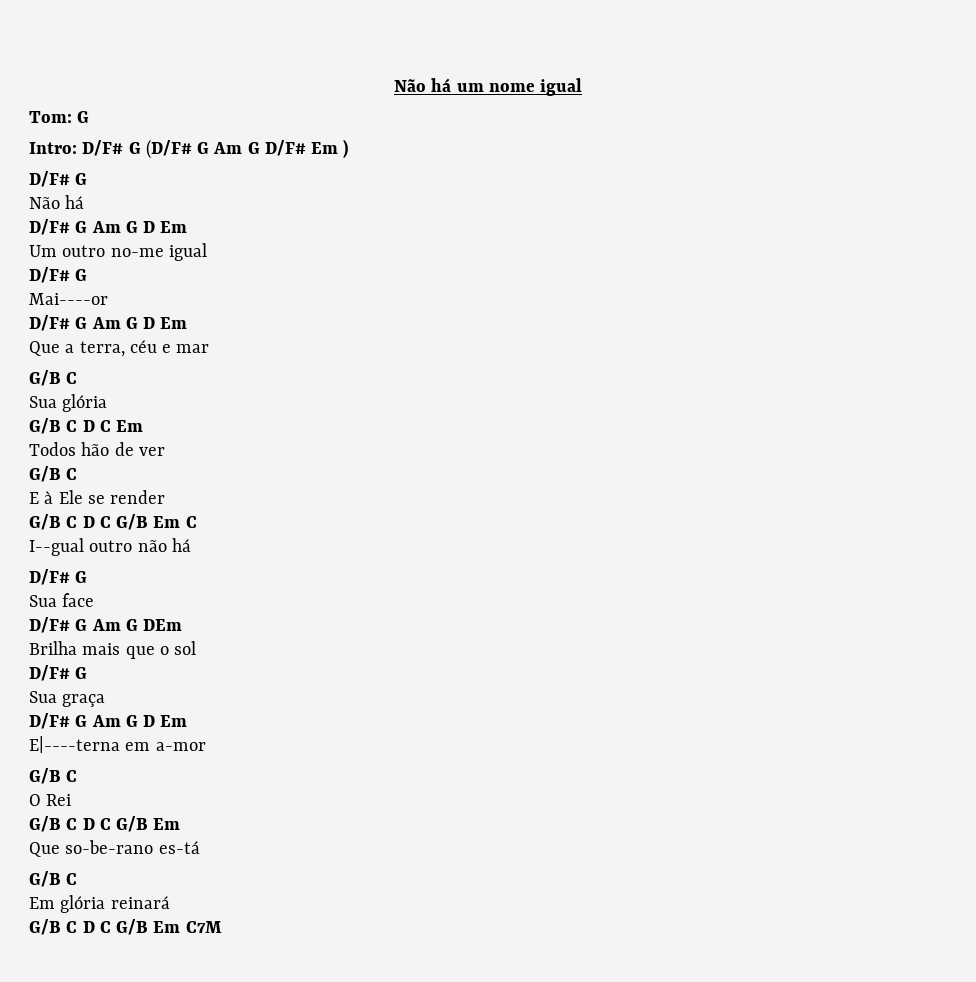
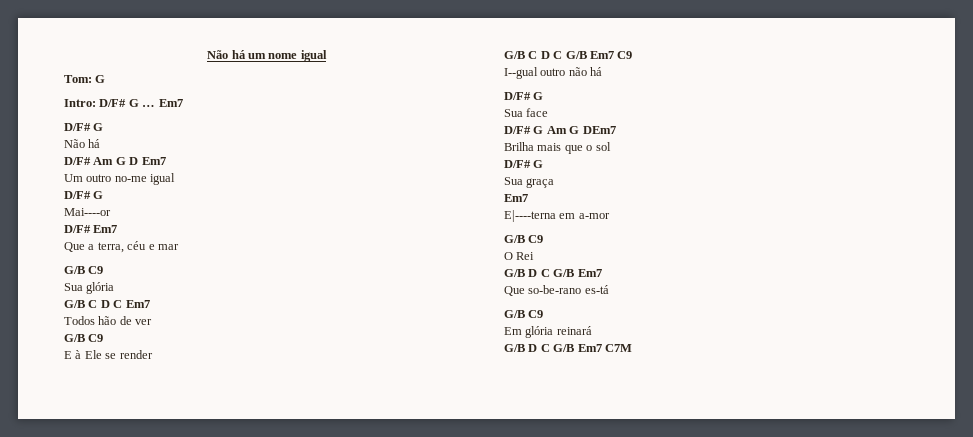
[145,139,349,159] (D/F# G Am G D/F# Em ) -> [142,99,183,107] … Em7
[75,221,188,233] G Am G D Em -> [93,157,166,165] Am G D Em7
[75,317,188,329] G Am G D Em -> [93,225,118,233] Em7
[66,372,78,384] C -> [88,266,104,274] C9
[116,420,144,432] Em -> [125,300,150,308] Em7
[66,468,78,480] C -> [88,334,104,342] C9
[153,516,197,528] Em C -> [589,51,633,59] Em7 C9
[143,619,183,631] DEm -> [582,126,616,134] DEm7
[29,713,188,729] D/F# G Am G D Em -> [504,194,528,202] Em7
[66,770,78,782] C -> [528,235,544,243] C9
[66,816,181,832] C D C G/B Em -> [528,269,602,277] D C G/B Em7
[66,873,78,885] C -> [528,310,544,318] C9
[66,919,181,935] C D C G/B Em -> [528,344,602,352] D C G/B Em7

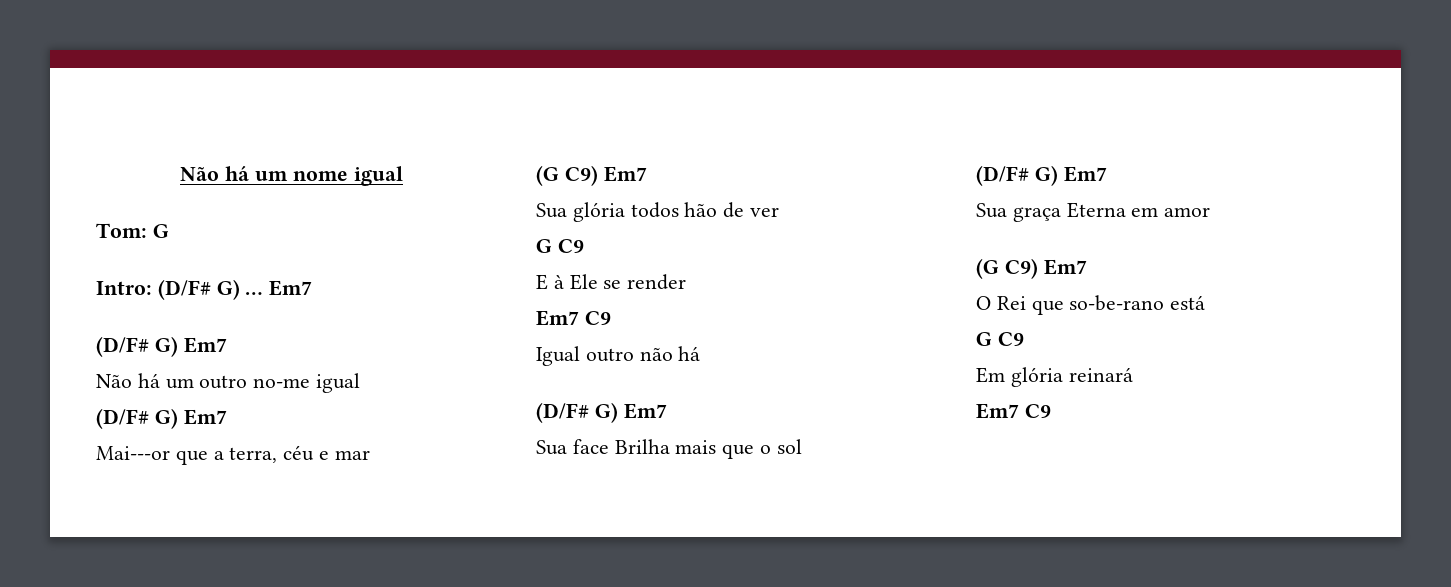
[99,99,139,107] D/F# G -> [157,279,240,300] (D/F# G)
[64,123,104,131] [64,139,101,148] [64,157,166,165] [64,174,83,182] D/F# G // Não há // D/F# Am G D Em7 // Um -> [96,336,227,357] [96,373,194,389] (D/F# G) Em7 // Não há um
[64,191,104,199] [64,208,111,216] [64,225,118,233] [64,242,85,252] D/F# G // Mai----or // D/F# Em7 // Que -> [96,408,227,429] [96,446,208,465] (D/F# G) Em7 // Mai---or que
[64,266,104,274] G/B C9 -> [536,165,647,186] (G C9) Em7
[64,300,150,308] [64,316,95,325] // G/B C D C Em7 // Todos -> [630,202,679,218] todos
[64,334,85,342] G/B -> [536,239,552,253] G
[504,51,587,59] G/B C D C G/B -> (687, 282) none
[504,67,538,79] I--gual -> [536,346,580,366] Igual
[504,92,544,100] D/F# G -> [536,402,667,423] (D/F# G) Em7
[504,126,616,134] // D/F# G Am G DEm7 // -> (609, 446) none
[504,160,544,168] D/F# G -> [976,165,1107,186] (D/F# G) Em7
[504,194,528,202] [504,210,610,222] [504,235,544,243] [504,252,535,260] [504,269,602,277] [504,285,609,296] [504,310,544,318] [504,326,592,338] [504,344,632,352] // Em7 // E|----terna em a-mor // G/B C9 // O Rei // G/B D C G/B Em7 // Que so-be-rano es-tá // G/B C9 // Em glória reinará // G/B D C G/B Em7 C7M -> [1066,202,1211,218] [976,258,1087,279] [976,295,1206,315] [976,332,1024,346] [976,367,1133,387] [976,403,1051,419] Eterna em amor // (G C9) Em7 // O Rei que so-be-rano está // G C9 // Em glória reinará // Em7 C9

